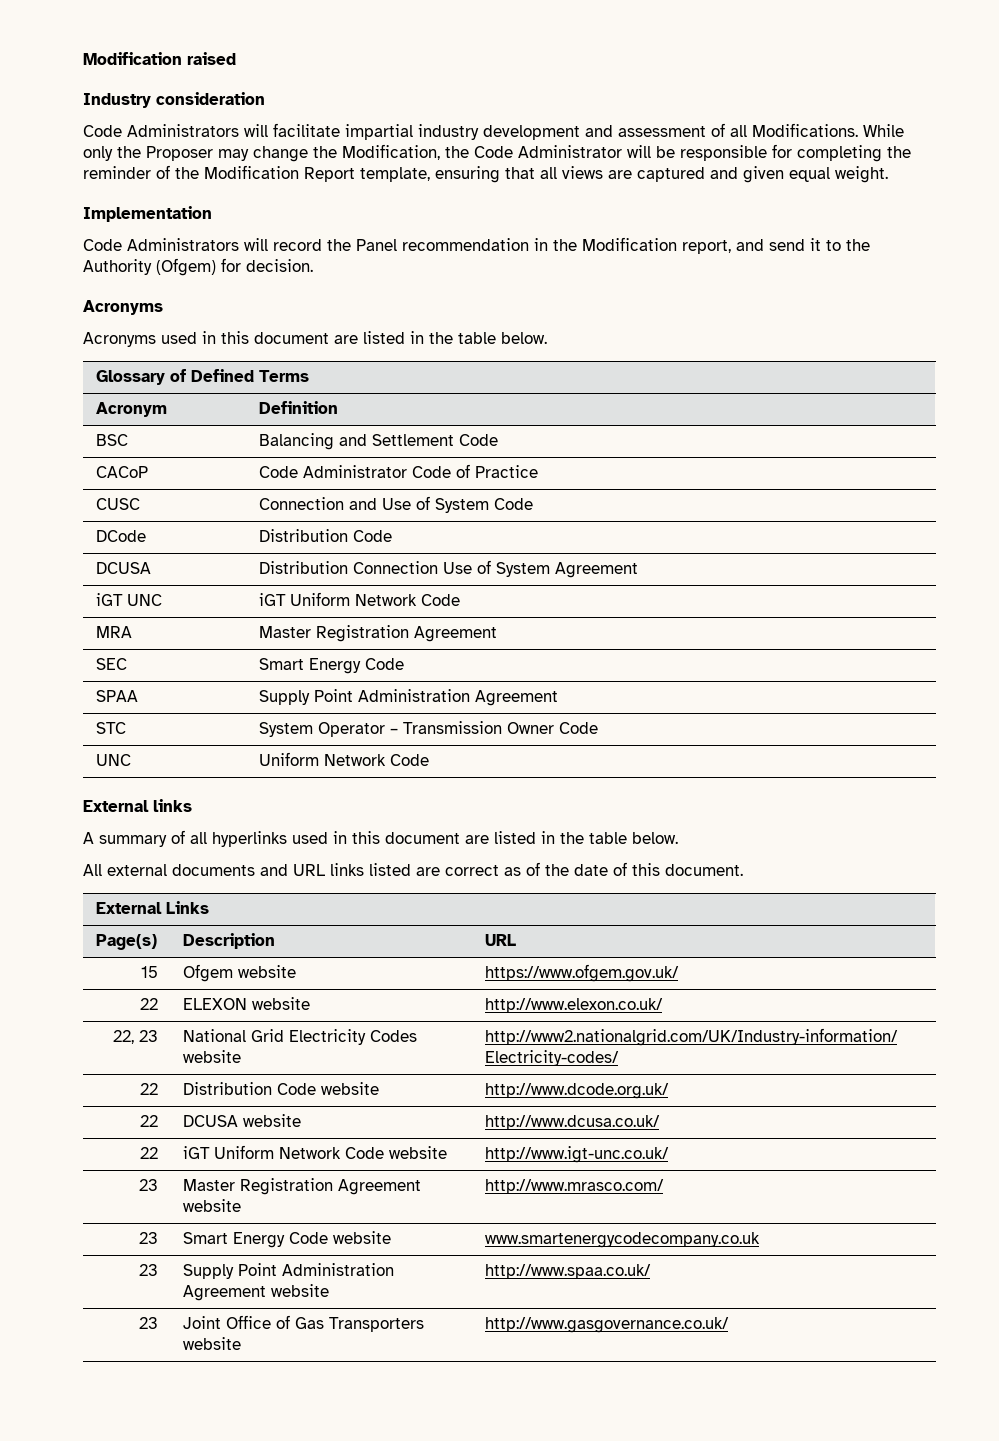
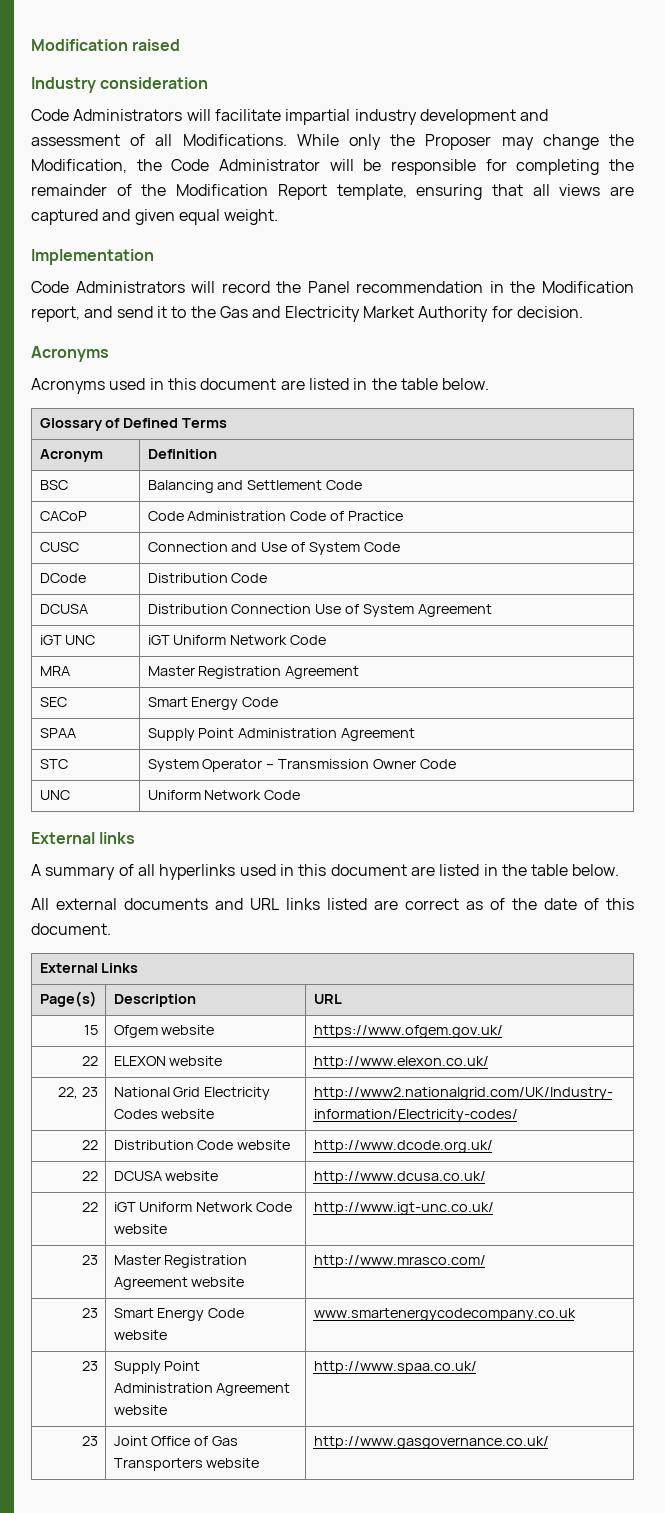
[83,166,151,179] reminder -> [31,184,107,196] remainder
[83,258,216,276] Authority (Ofgem) -> [219,306,489,322] Gas and Electricity Market Authority
[302,465,407,478] Administrator -> [187,511,287,521] Administration

